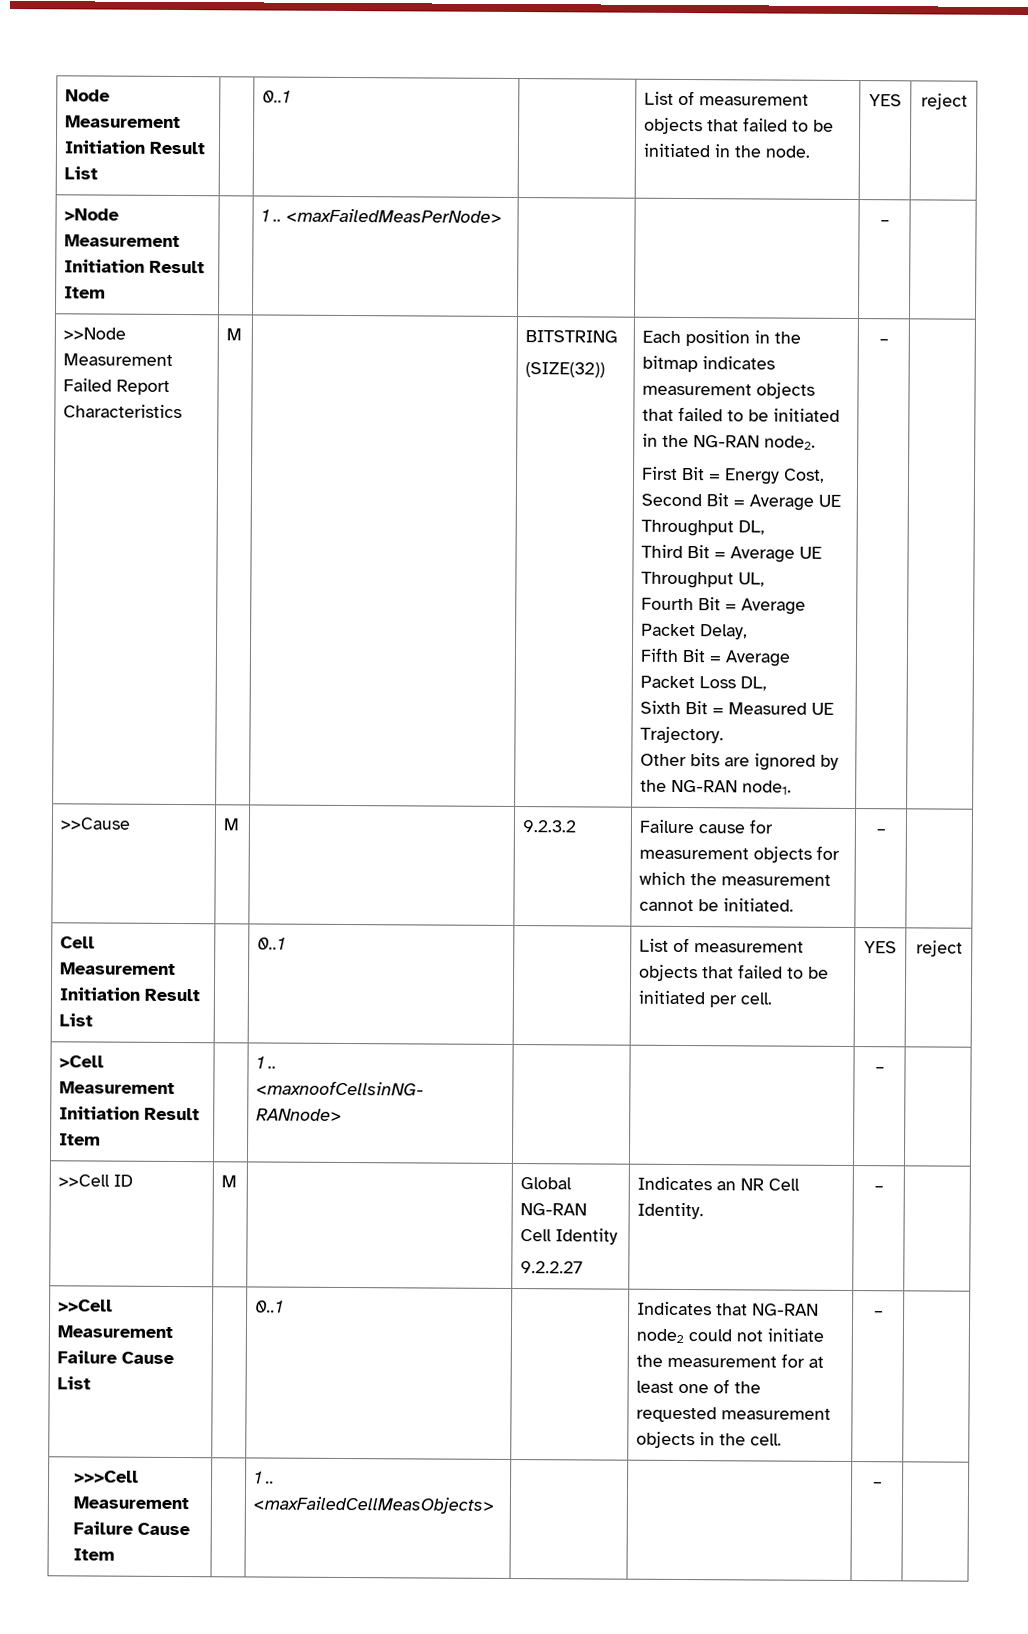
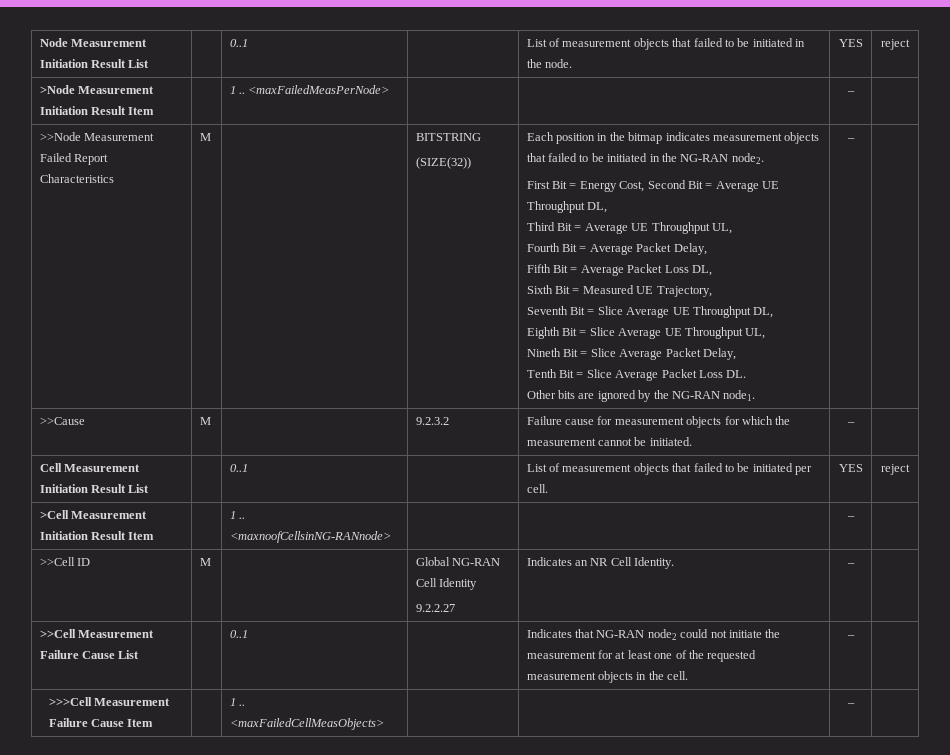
[640,726,725,744] Trajectory. -> [656,286,712,297] [526,306,774,318] [526,327,766,339] [526,348,736,360] [526,369,747,381] Trajectory, // Seventh Bit = Slice Average UE Throughput DL, // Eighth Bit = Slice Average UE Throughput UL, // Nineth Bit = Slice Average Packet Delay, // Tenth Bit = Slice Average Packet Loss DL.

